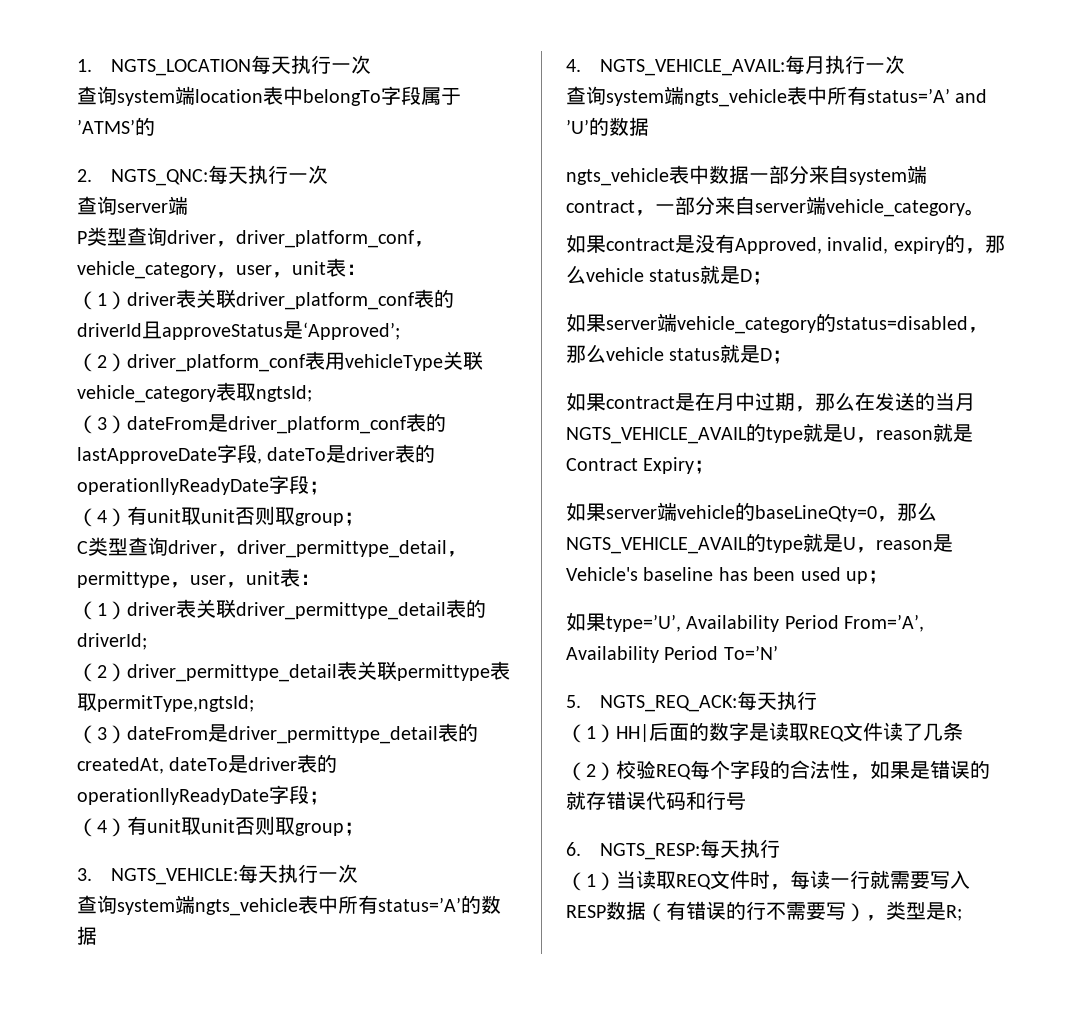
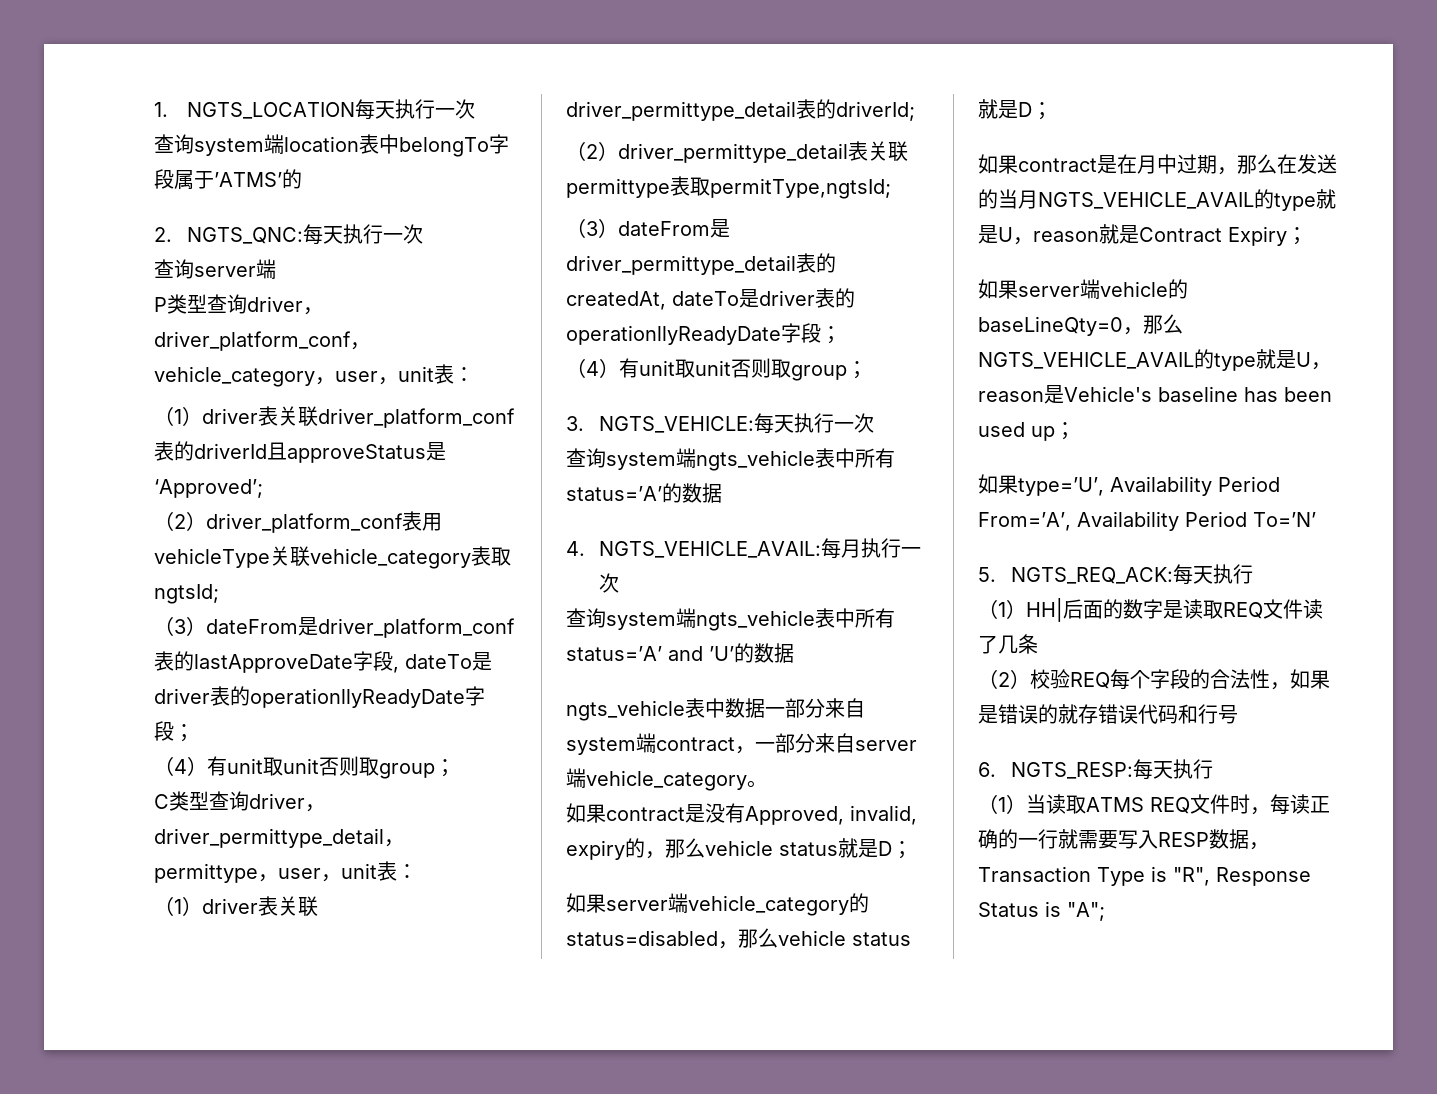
(676, 880) none -> [1086,797,1144,812] ATMS
(830, 879) none -> [1310,796,1330,813] [978,829,1018,849] 正确的
[646,901,962,922] （有错误的行不需要写），类型是R; -> [1249,842,1269,850] [978,866,1311,886] [978,901,1105,921] ，Transaction Type is "R", Response Status is "A";

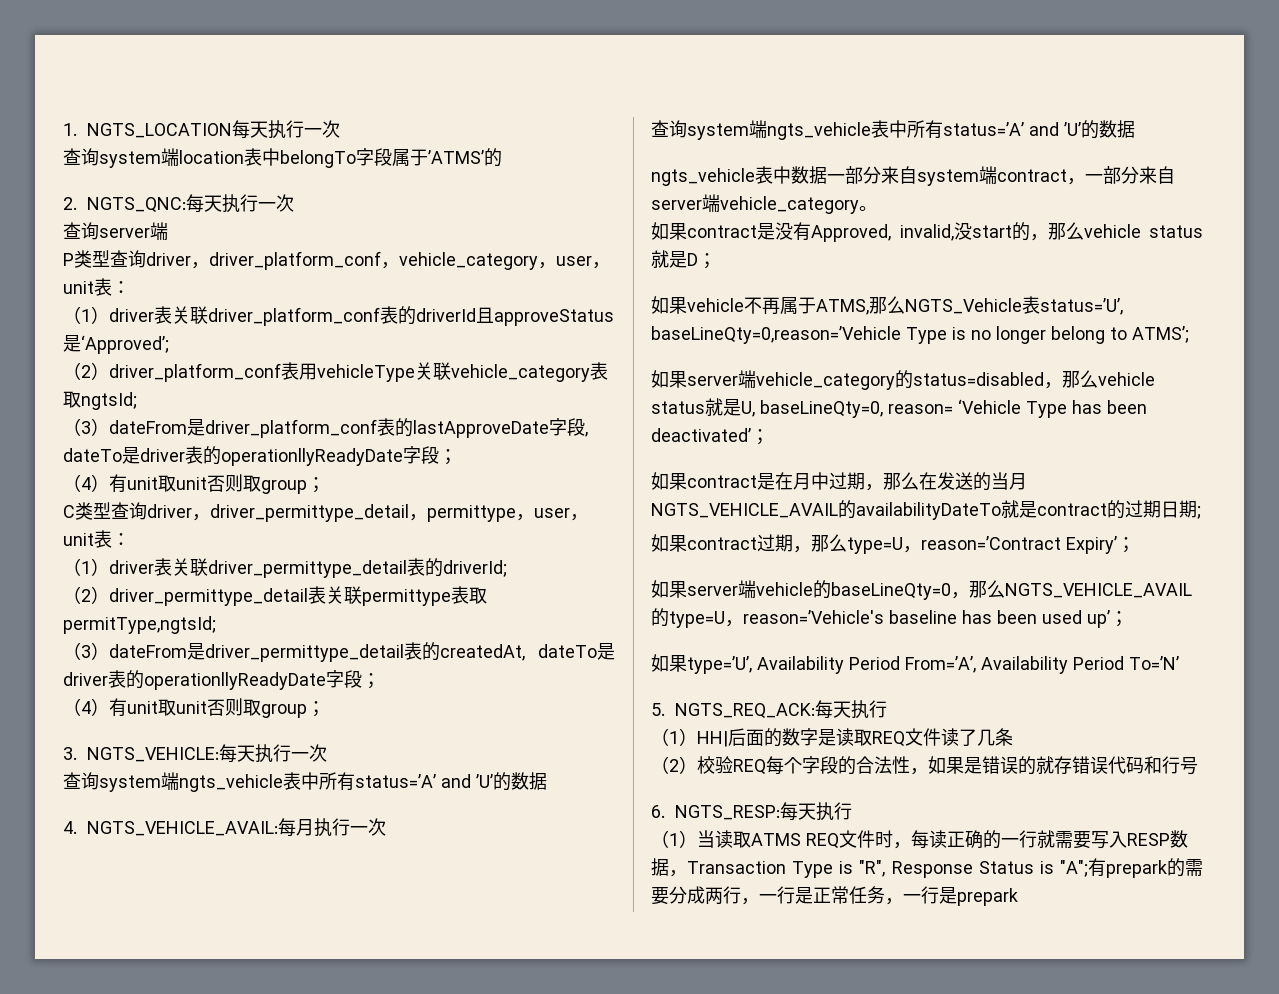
(662, 493) none -> [441,774,493,788] and ’U’
[566,840,625,860] expiry -> [953,222,1012,240] 没start
(912, 850) none -> [651,296,1123,315] [651,326,1189,344] // 如果vehicle不再属于ATMS,那么NGTS_Vehicle表status=’U’, baseLineQty=0,reason=’Vehicle Type is no longer belong to ATMS’;
[1018,102,1032,117] D -> [741,399,1147,418] [651,428,751,442] U, baseLineQty=0, reason= ‘Vehicle Type has been deactivated’
[1274,189,1336,211] [978,224,1287,246] type就是U，reason就是Contract Expiry -> [856,500,1201,520] [651,534,1117,554] availabilityDateTo就是contract的过期日期; // 如果contract过期，那么type=U，reason=’Contract Expiry’
[1214,349,1331,371] [978,385,1152,404] type就是U，reason是Vehicle's -> [669,610,884,628] type=U，reason=’Vehicle's
[1031,426,1055,441] up -> [1087,610,1110,628] up’
(1105, 911) none -> [1088,858,1203,878] [651,886,1018,906] 有prepark的需要分成两行，一行是正常任务，一行是prepark

